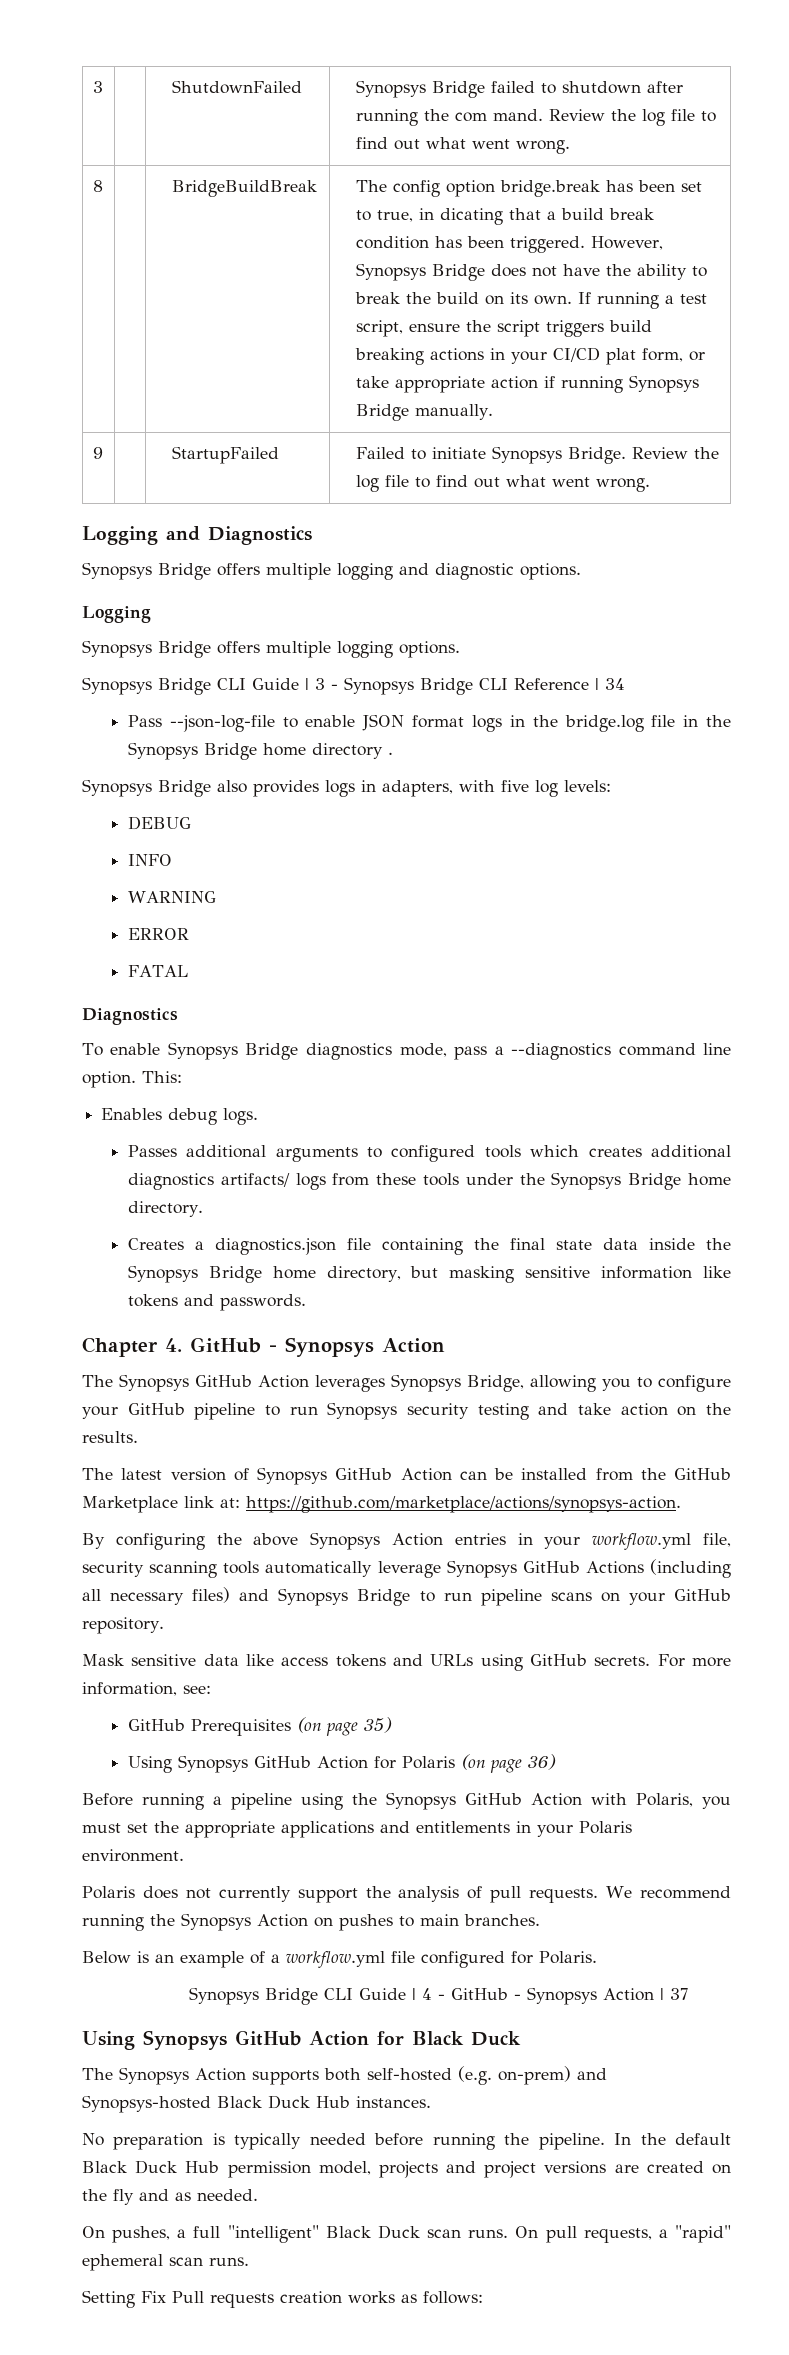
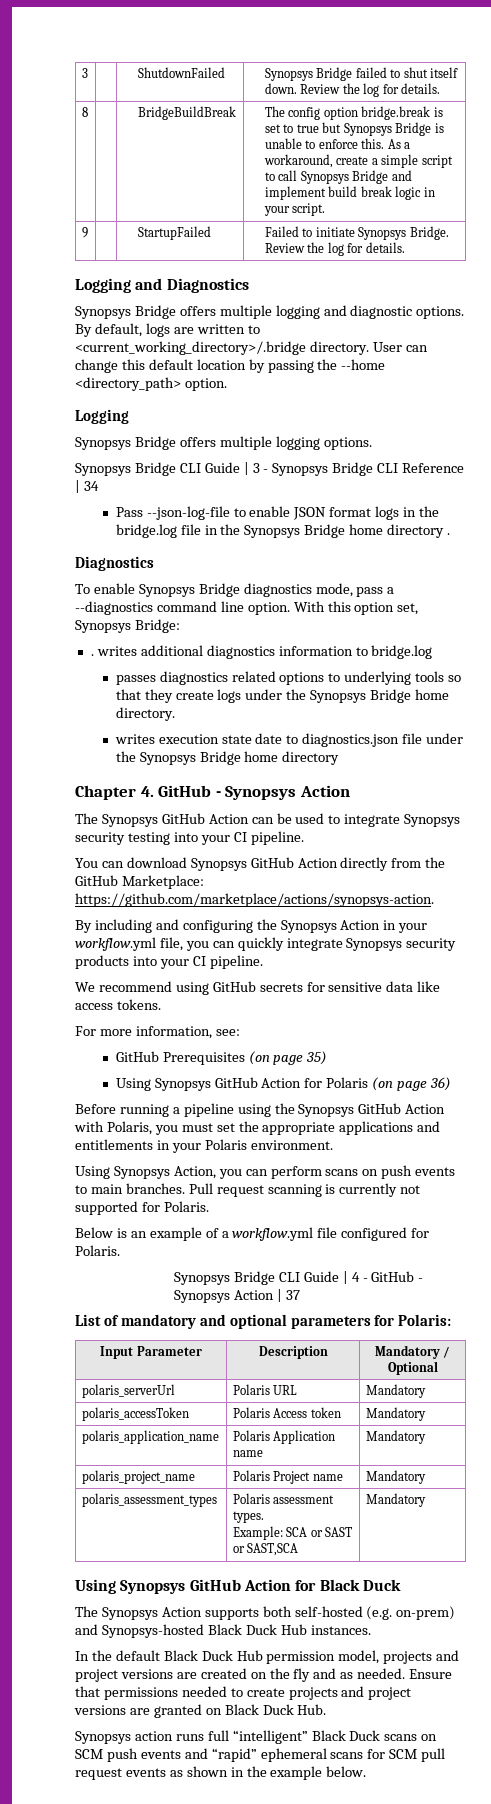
[561,81,683,94] [355,109,716,126] [355,137,570,154] shutdown after running the com mand. Review the log file to find out what went wrong. -> [403,67,459,78] [264,83,441,97] shut itself down. Review the log for details.
[605,180,702,192] [355,208,654,225] [355,236,663,253] [355,263,707,281] [354,292,707,309] [355,320,652,337] [354,347,705,365] [355,375,699,393] [355,404,493,421] has been set to true, in dicating that a build break condition has been triggered. However, Synopsys Bridge does not have the ability to break the build on its own. If running a test script, ensure the script triggers build breaking actions in your CI/CD plat form, or take appropriate action if running Synopsys Bridge manually. -> [433,107,443,117] [264,122,444,136] [264,138,411,149] [263,154,453,168] [264,170,412,184] [264,186,435,200] [263,203,326,216] is set to true but Synopsys Bridge is unable to enforce this. As a workaround, create a simple script to call Synopsys Bridge and implement build break logic in your script.
[384,475,650,492] file to find out what went wrong. -> [347,242,405,253] for details.
(581, 571) none -> [75,323,260,337] [75,341,428,355] [75,359,386,373] [75,377,227,391] By default, logs are written to <current_working_directory>/.bridge directory. User can change this default location by passing the --home <directory_path> option.
[82,779,611,797] [127,816,191,830] [127,854,172,866] [127,891,216,903] [127,928,189,940] [127,965,188,977] // Synopsys Bridge also provides logs in adapters, with five log levels: // DEBUG // INFO // WARNING // ERROR // FATAL -> (451, 534) none
[142,1071,182,1083] [101,1108,259,1125] [127,1145,731,1162] [127,1173,459,1190] This: // Enables debug logs. // Passes additional arguments to configured tools which creates additional diagnostics artifacts/ logs from these tools -> [293,601,419,615] [75,619,180,633] [90,645,433,659] [115,671,462,685] [115,689,242,703] With this option set, Synopsys Bridge: // . writes additional diagnostics information to bridge.log // passes diagnostics related options to underlying tools so that they create logs
[127,1238,732,1255] [127,1265,731,1283] [127,1294,306,1311] Creates a diagnostics.json file containing the final state data inside the Synopsys Bridge home directory, but masking sensitive information like tokens and passwords. -> [114,733,464,747] [115,751,340,765] writes execution state date to diagnostics.json file under the Synopsys Bridge home directory
[315,1374,731,1392] [82,1402,731,1420] [82,1431,138,1443] [82,1467,731,1485] [82,1496,240,1513] leverages Synopsys Bridge, allowing you to configure your GitHub pipeline to run Synopsys security testing and take action on the results. // The latest version of Synopsys GitHub Action can be installed from the GitHub Marketplace link at: -> [251,813,461,827] [75,831,304,845] [75,857,446,871] [75,875,204,889] can be used to integrate Synopsys security testing into your CI pipeline. // You can download Synopsys GitHub Action directly from the GitHub Marketplace:
(105, 1541) none -> [94,919,179,933] including and
[253,1532,506,1550] above Synopsys Action entries -> [280,920,381,933] Synopsys Action
[82,1559,731,1578] [82,1587,731,1606] [82,1617,164,1634] [82,1654,651,1671] security scanning tools automatically leverage Synopsys GitHub Actions (including all necessary files) and Synopsys Bridge to run pipeline scans on your GitHub repository. // Mask sensitive data like access tokens and URLs using GitHub secrets. -> [185,937,457,951] [75,955,263,969] [75,981,441,995] [75,999,161,1010] you can quickly integrate Synopsys security products into your CI pipeline. // We recommend using GitHub secrets for sensitive data like access tokens. //
[82,1886,732,1903] [82,1913,540,1931] Polaris does not currently support the analysis of pull requests. We recommend running the Synopsys Action on pushes to main branches. -> [75,1165,456,1179] [75,1183,421,1197] [75,1201,209,1215] Using Synopsys Action, you can perform scans on push events to main branches. Pull request scanning is currently not supported for Polaris.
(688, 1994) none -> [75,1314,452,1329] [100,1346,202,1359] [258,1346,328,1359] [374,1345,451,1359] [387,1361,438,1375] [81,1384,175,1398] [232,1384,298,1395] [365,1384,426,1398] [81,1407,189,1421] [232,1407,341,1418] [365,1407,426,1421] [81,1430,219,1444] [232,1430,336,1444] [232,1450,263,1457] [365,1430,426,1444] [81,1470,195,1484] [232,1470,343,1484] [365,1470,426,1484] [81,1493,217,1507] [232,1493,335,1504] [232,1511,264,1523] [232,1526,353,1540] [232,1543,299,1556] [365,1493,426,1507] // List of mandatory and optional parameters for Polaris: // Input Parameter | Description | Mandatory / Optional // polaris_serverUrl | Polaris URL | Mandatory // polaris_accessToken | Polaris Access token | Mandatory // polaris_application_name | Polaris Application name | Mandatory // polaris_project_name | Polaris Project name | Mandatory // polaris_assessment_types | Polaris assessment types. // Example: SCA or SAST or SAST,SCA | Mandatory
[82,2133,605,2150] No preparation is typically needed before running the pipeline. -> (371, 1630) none
[82,2225,731,2243] [82,2254,249,2271] [82,2290,483,2308] // On pushes, a full "intelligent" Black Duck scan runs. On pull requests, a "rapid" ephemeral scan runs. // Setting Fix Pull requests creation works as follows: -> [409,1669,453,1679] [75,1686,412,1700] [74,1704,327,1718] [75,1730,438,1744] [75,1748,446,1762] [75,1766,367,1780] Ensure that permissions needed to create projects and project versions are granted on Black Duck Hub. // Synopsys action runs full “intelligent” Black Duck scans on SCM push events and “rapid” ephemeral scans for SCM pull request events as shown in the example below.

